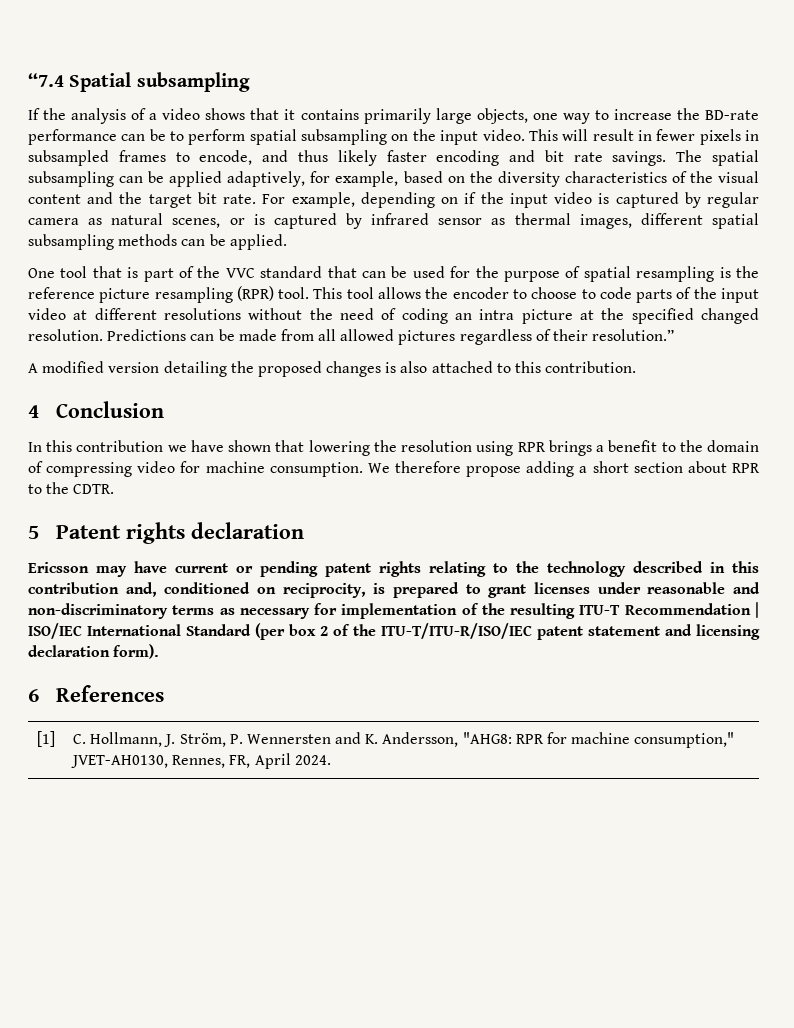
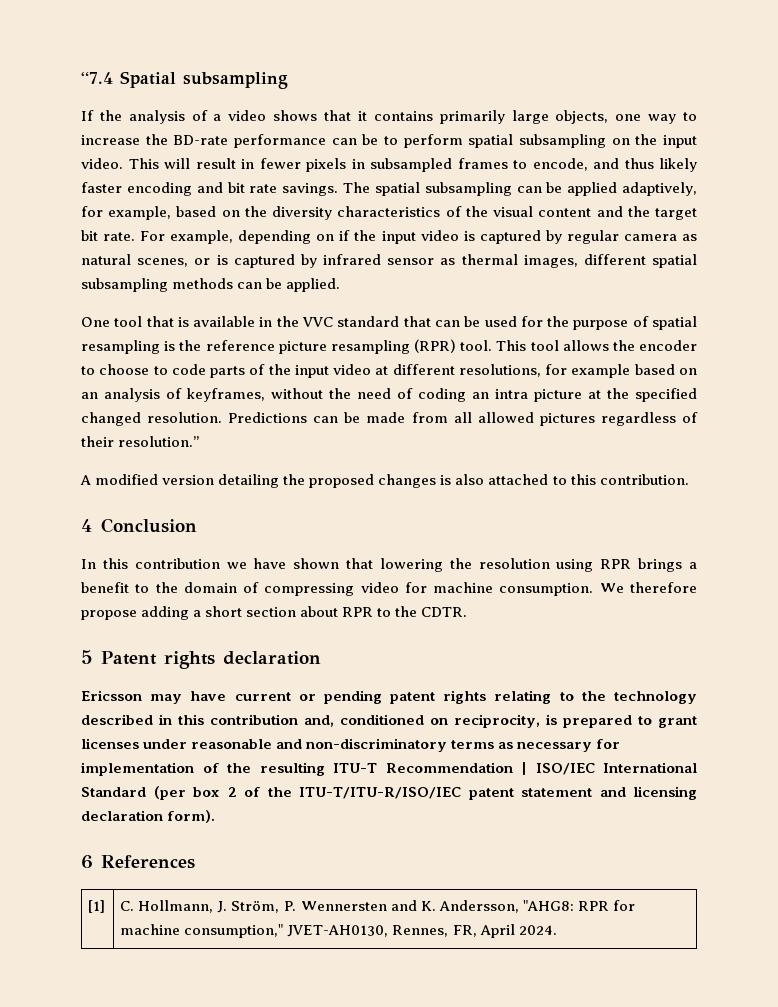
[143,266,194,282] part of -> [193,316,273,327] available in
[163,308,241,320] resolutions -> [458,364,697,378] [81,388,265,402] resolutions, for example based on an analysis of keyframes,

